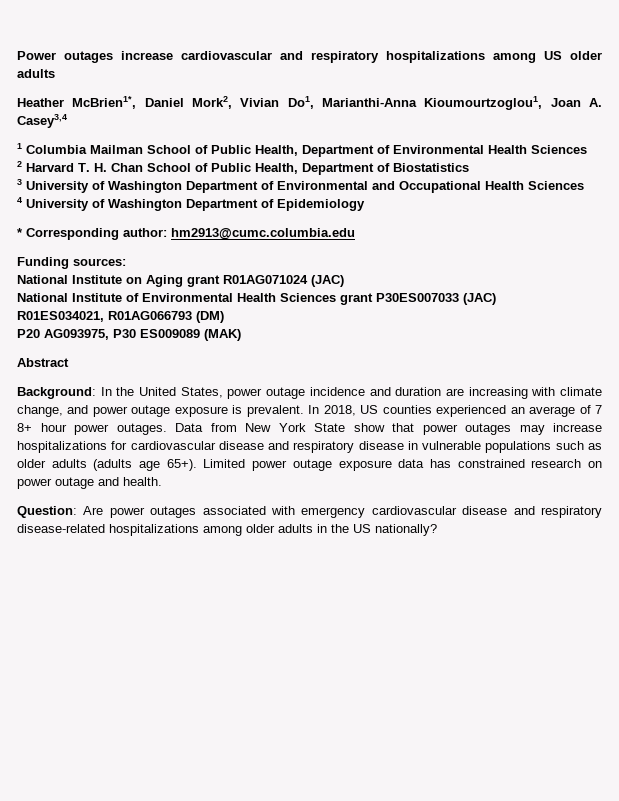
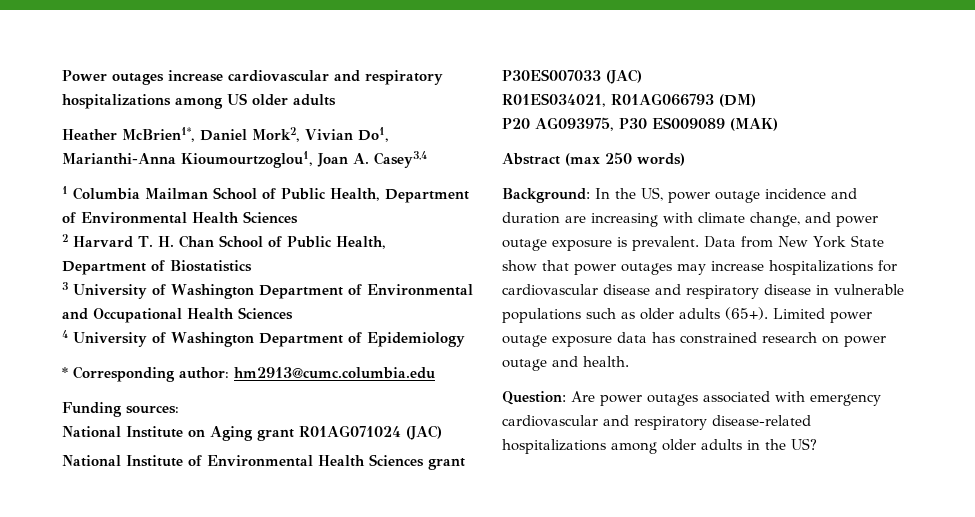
(69, 362) none -> [565,152,685,166] (max 250 words)
[139,387,223,398] United States, -> [641,187,663,201] US,
[308,405,602,417] [17,423,167,435] In 2018, US counties experienced an average of 7 8+ hour power outages. -> (699, 243) none
[93,459,197,471] (adults age 65+). -> [725,307,768,320] (65+).
[462,506,508,515] disease -> (598, 421) none
[353,524,437,536] US nationally? -> [791,438,817,450] US?

